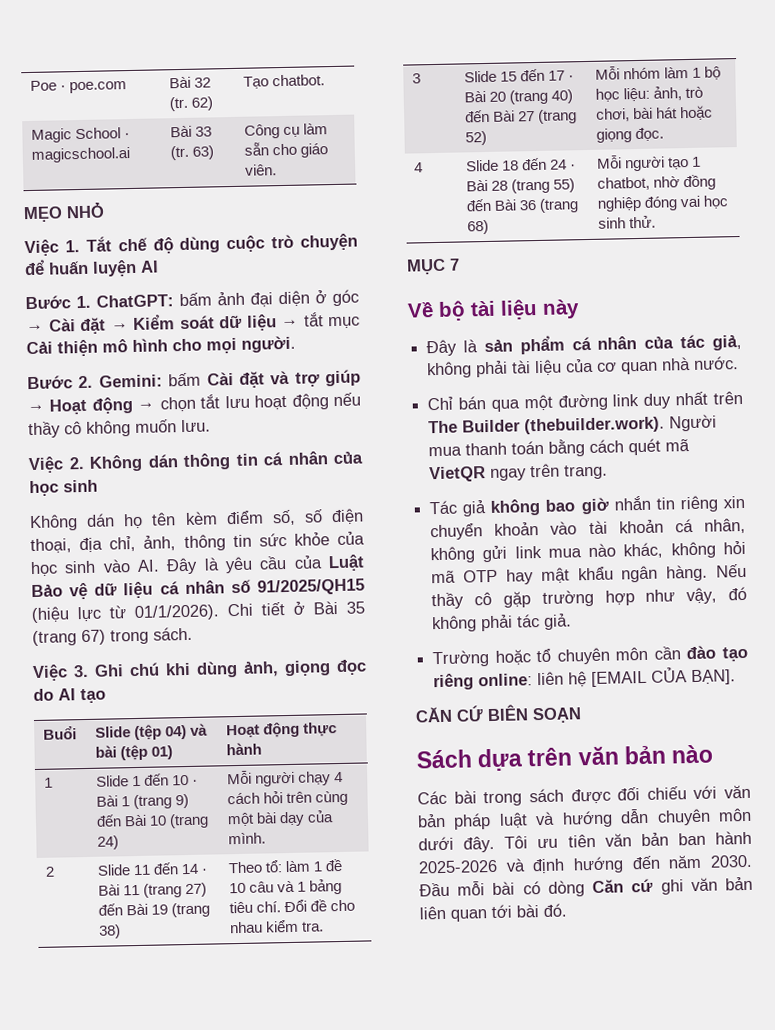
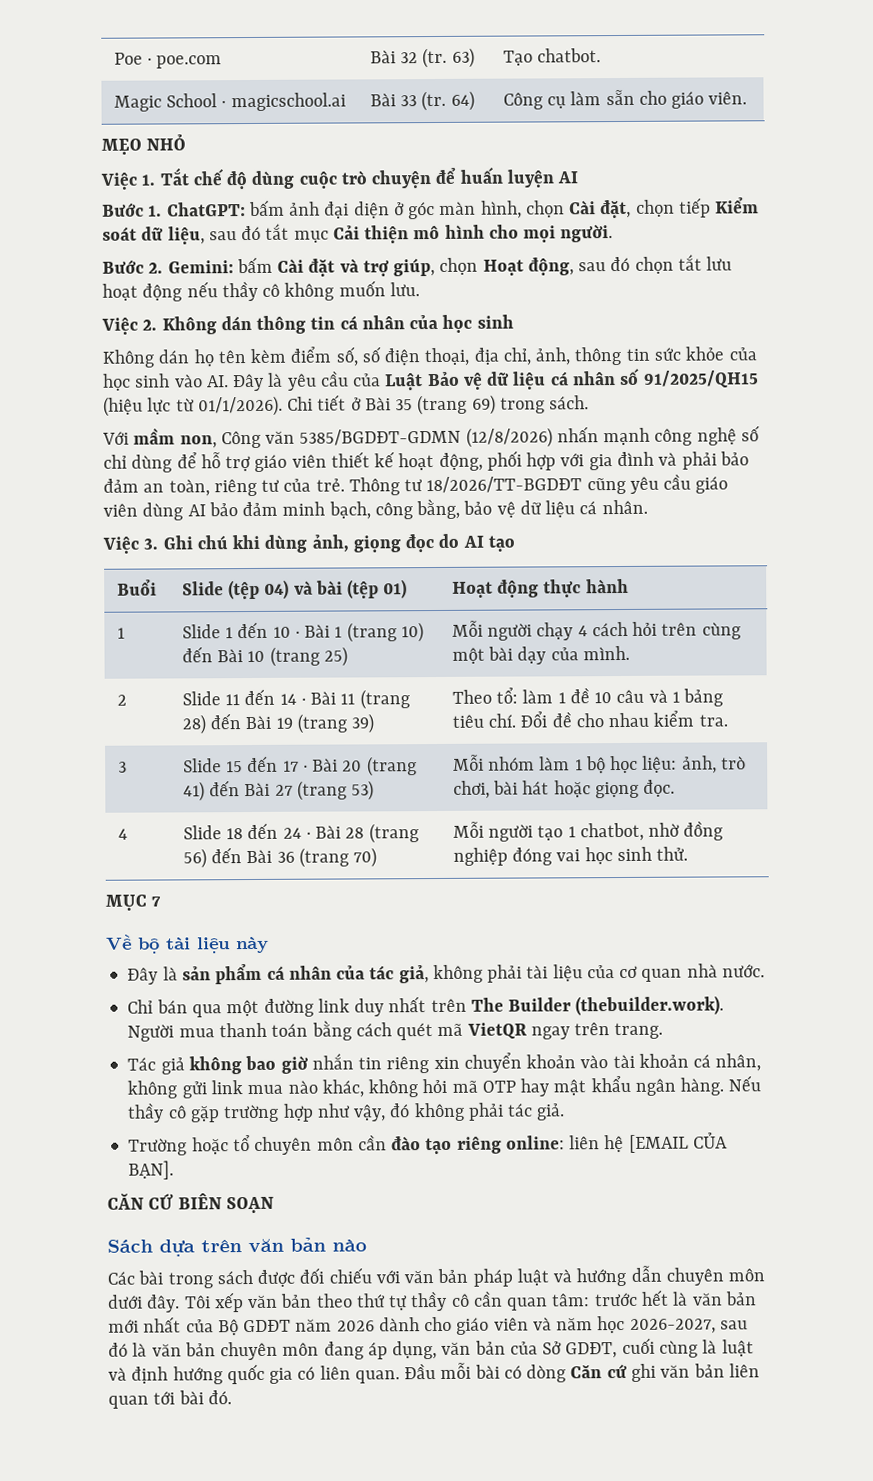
[191,96,214,111] 62) -> [451,47,475,68] 63)
[192,145,215,160] 63) -> [450,90,475,111] 64)
[26,314,299,335] → Cài đặt → Kiểm soát dữ liệu → -> [439,197,760,219] [102,225,262,245] màn hình, chọn Cài đặt, chọn tiếp Kiểm soát dữ liệu, sau đó
[325,369,361,387] [27,397,156,415] giúp → Hoạt động → -> [393,256,631,277] giúp, chọn Hoạt động, sau đó
[81,629,106,646] 67) -> [471,394,496,415] 69)
(193, 633) none -> [102,425,760,449] [103,450,749,473] [103,473,729,497] [103,498,648,521] // Với mầm non, Công văn 5385/BGDĐT-GDMN (12/8/2026) nhấn mạnh công nghệ số chỉ dùng để hỗ trợ giáo viên thiết kế hoạt động, phối hợp với gia đình và phải bảo đảm an toàn, riêng tư của trẻ. Thông tư 18/2026/TT-BGDĐT cũng yêu cầu giáo viên dùng AI bảo đảm minh bạch, công bằng, bảo vệ dữ liệu cá nhân.
[175,793,190,809] 9) -> [400,622,424,643] 10)
[97,835,120,850] 24) -> [323,646,348,667] 25)
[185,882,208,898] 27) -> [181,714,206,735] 28)
[99,924,122,939] 38) -> [351,713,375,734] 39)
[551,89,574,104] 40) -> [182,781,205,802] 41)
[465,130,488,146] 52) -> [351,780,375,801] 53)
[553,178,576,193] 55) -> [182,848,207,869] 56)
[467,219,490,235] 68) -> [353,847,378,868] 70)
[537,830,752,849] [418,854,753,875] ưu tiên văn bản ban hành 2025-2026 và định hướng đến năm 2030. -> [213,1289,757,1313] [108,1315,748,1336] [108,1337,754,1361] [108,1363,400,1385] xếp văn bản theo thứ tự thầy cô cần quan tâm: trước hết là văn bản mới nhất của Bộ GDĐT năm 2026 dành cho giáo viên và năm học 2026-2027, sau đó là văn bản chuyên môn đang áp dụng, văn bản của Sở GDĐT, cuối cùng là luật và định hướng quốc gia có liên quan.

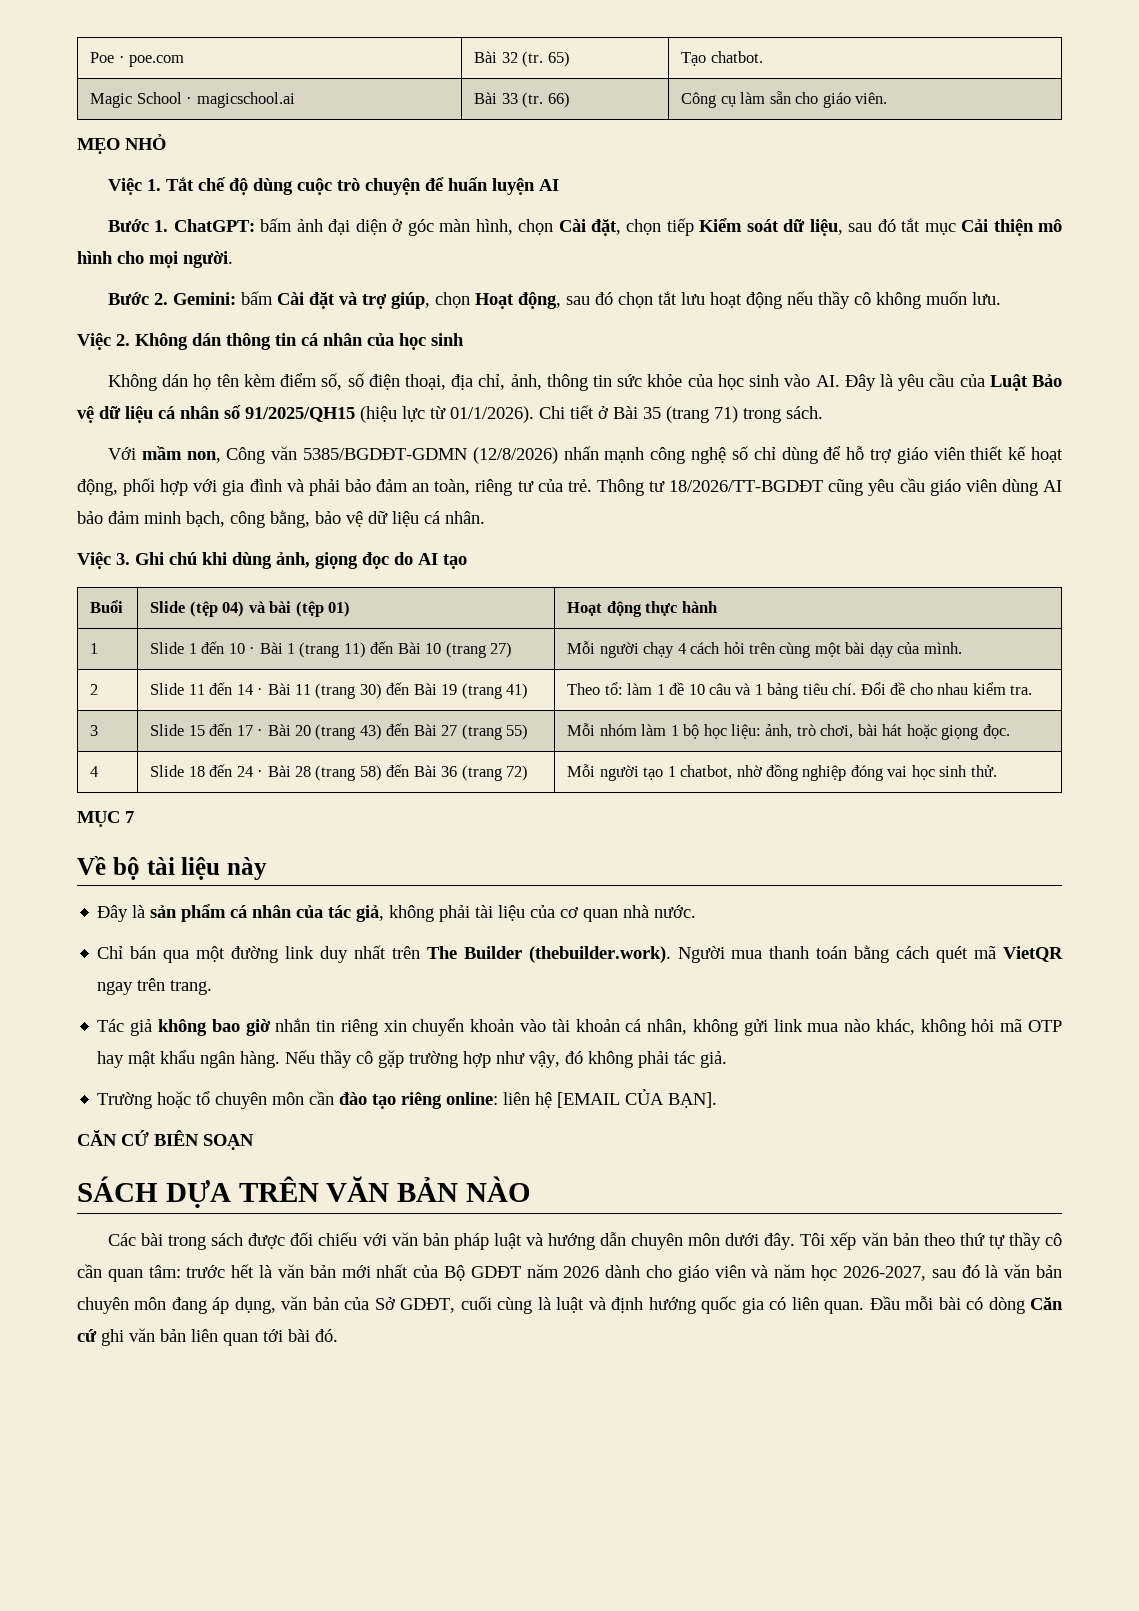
[451,47,475,68] 63) -> [547,51,570,67] 65)
[450,90,475,111] 64) -> [547,92,570,108] 66)
[471,394,496,415] 69) -> [714,406,738,423] 71)
[400,622,424,643] 10) -> [343,642,366,658] 11)
[323,646,348,667] 25) -> [490,642,513,658] 27)
[181,714,206,735] 28) -> [359,683,382,699] 30)
[351,713,375,734] 39) -> [506,683,529,699] 41)
[182,781,205,802] 41) -> [359,724,382,740] 43)
[351,780,375,801] 53) -> [506,724,529,740] 55)
[182,848,207,869] 56) -> [359,765,382,781] 58)
[353,847,378,868] 70) -> [506,765,529,781] 72)
[107,1237,367,1257] Sách dựa trên văn bản nào -> [77,1176,532,1208] SÁCH DỰA TRÊN VĂN BẢN NÀO

